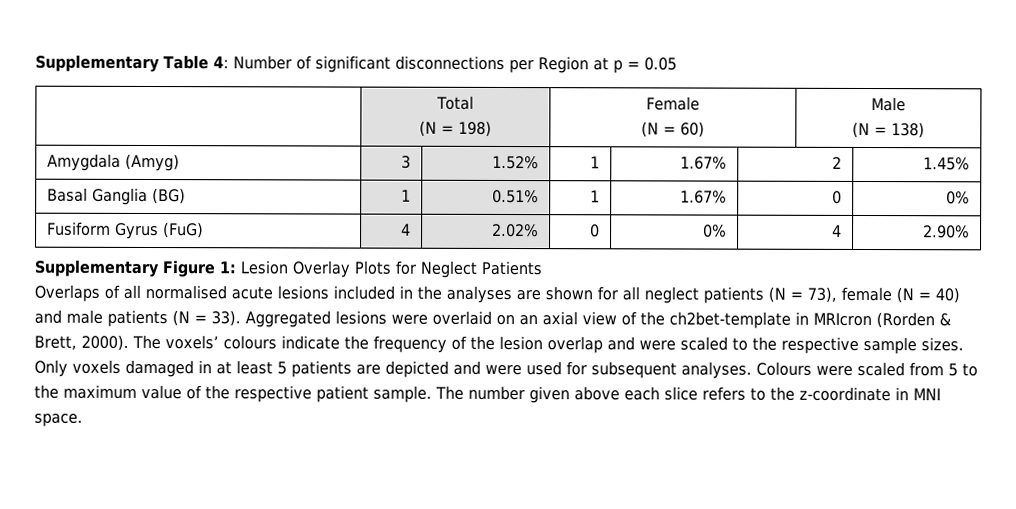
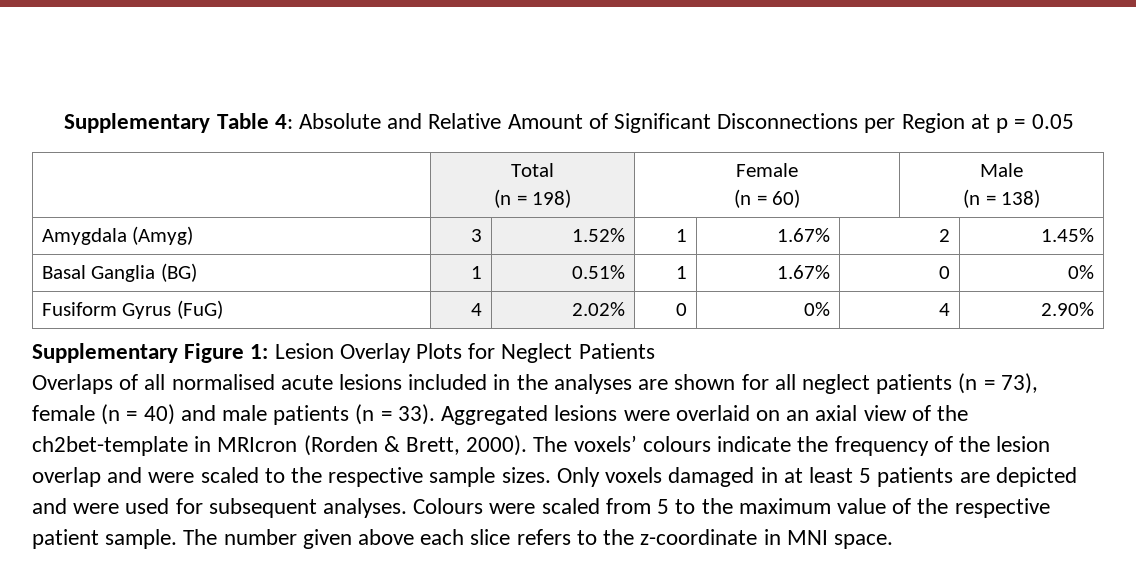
[232,55,505,73] Number of significant disconnections -> [299,113,859,133] Absolute and Relative Amount of Significant Disconnections
[419,120,437,137] (N -> [493,189,511,208] (n
[641,121,659,138] (N -> [733,189,751,208] (n
[852,121,870,139] (N -> [962,189,980,208] (n
[768,286,786,303] (N -> [958,373,978,394] (n
[896,287,914,304] (N -> [101,404,121,425] (n
[172,310,190,327] (N -> [355,404,375,425] (n

